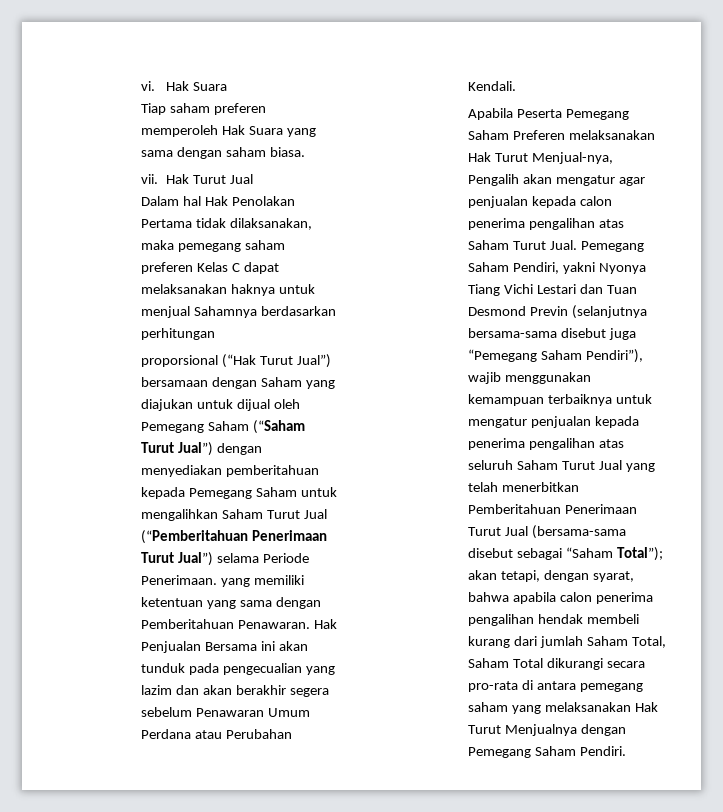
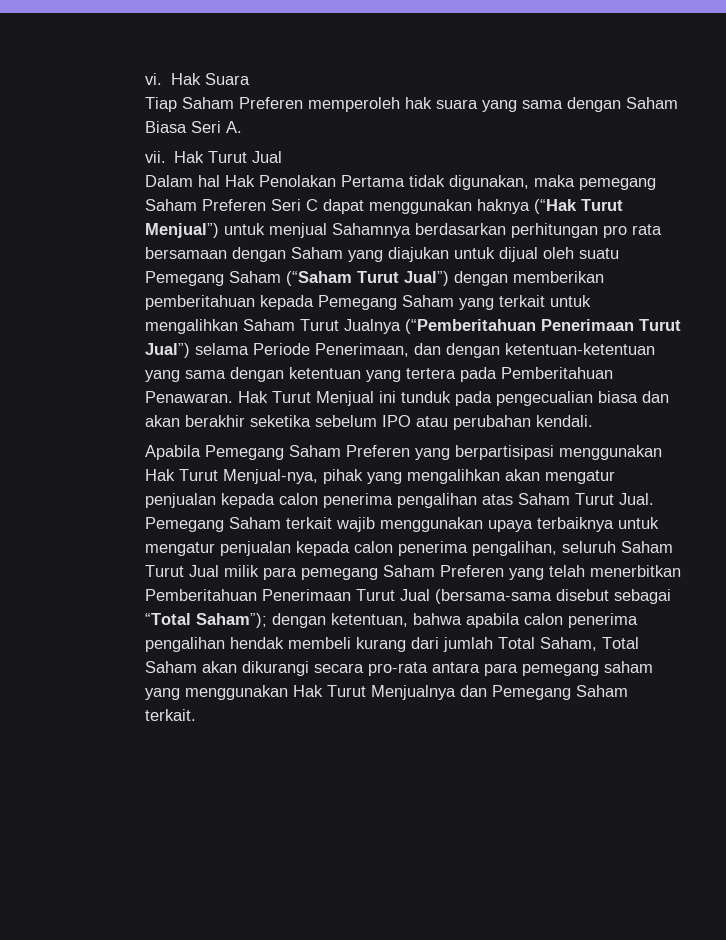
[170,103,267,115] [141,125,316,137] [141,147,305,159] saham preferen memperoleh Hak Suara yang sama dengan saham biasa. -> [182,97,679,112] [145,121,243,133] Saham Preferen memperoleh hak suara yang sama dengan Saham Biasa Seri A.
[230,218,313,230] dilaksanakan, -> [449,175,530,190] digunakan,
[245,240,286,250] [141,262,279,274] [141,284,276,296] saham preferen Kelas C dapat melaksanakan haknya -> [145,199,624,214] [145,223,220,238] Saham Preferen Seri C dapat menggunakan haknya (“Hak Turut Menjual”)
[141,354,331,368] // proporsional (“Hak Turut Jual”) -> [603,224,663,238] pro rata
(300, 404) none -> [579,248,620,259] suatu
[141,465,223,477] menyediakan -> [513,271,605,283] memberikan
(298, 492) none -> [459,295,546,310] yang terkait
[303,509,327,519] Jual -> [344,319,402,334] Jualnya
[141,575,305,587] [141,597,321,609] [141,619,338,629] [141,641,308,653] Penerimaan. yang memiliki ketentuan yang sama dengan Pemberitahuan Penawaran. Hak Penjualan Bersama ini akan -> [315,343,656,358] [145,367,614,382] [145,391,397,406] Penerimaan, dan dengan ketentuan-ketentuan yang sama dengan ketentuan yang tertera pada Pemberitahuan Penawaran. Hak Turut Menjual ini
[305,666,335,675] [141,685,173,695] yang lazim -> [598,391,639,403] biasa
[289,688,329,697] [141,707,311,717] [141,729,293,739] [468,81,517,91] segera sebelum Penawaran Umum Perdana atau Perubahan Kendali. -> [250,415,594,430] seketika sebelum IPO atau perubahan kendali.
[517,109,563,118] Peserta -> (202, 452) none
[569,130,656,140] [468,152,614,164] [468,174,520,186] melaksanakan Hak Turut Menjual-nya, Pengalih -> [415,445,663,460] [145,469,501,484] yang berpartisipasi menggunakan Hak Turut Menjual-nya, pihak yang mengalihkan
[618,177,645,186] agar -> (616, 477) none
[513,262,646,274] [468,284,637,296] [468,305,648,319] [468,328,637,340] [468,349,644,363] Pendiri, yakni Nyonya Tiang Vichi Lestari dan Tuan Desmond Previn (selanjutnya bersama-sama disebut juga “Pemegang Saham Pendiri”), -> [286,517,333,529] terkait
[468,394,545,406] kemampuan -> [488,520,534,532] upaya
[468,438,625,450] penerima pengalihan atas -> [354,541,558,556] calon penerima pengalihan,
(622, 465) none -> [224,565,505,580] milik para pemegang Saham Preferen
[566,547,663,561] [468,570,634,582] “Saham Total”); akan tetapi, dengan syarat, -> [145,613,409,628] “Total Saham”); dengan ketentuan,
[586,636,666,648] [468,658,544,668] Saham Total, Saham Total -> [498,637,640,651] [145,661,238,673] Total Saham, Total Saham akan
[522,680,577,690] di antara -> [432,662,519,676] antara para
[545,702,632,712] melaksanakan -> [185,685,289,700] menggunakan
[581,724,627,736] [468,746,627,758] dengan Pemegang Saham Pendiri. -> [460,685,629,700] [145,709,197,721] dan Pemegang Saham terkait.

